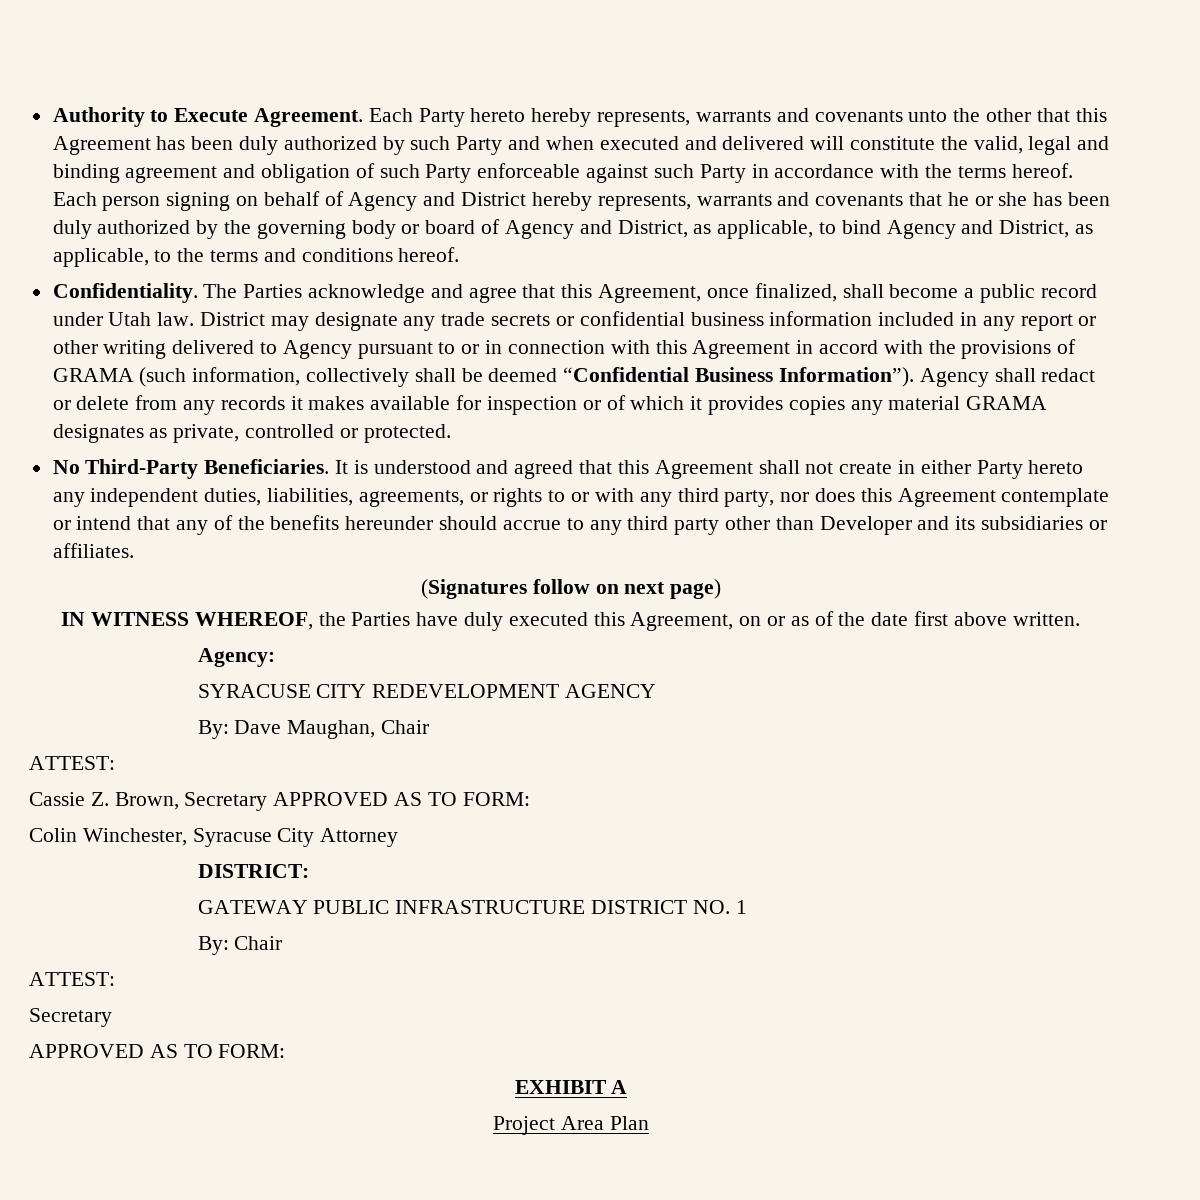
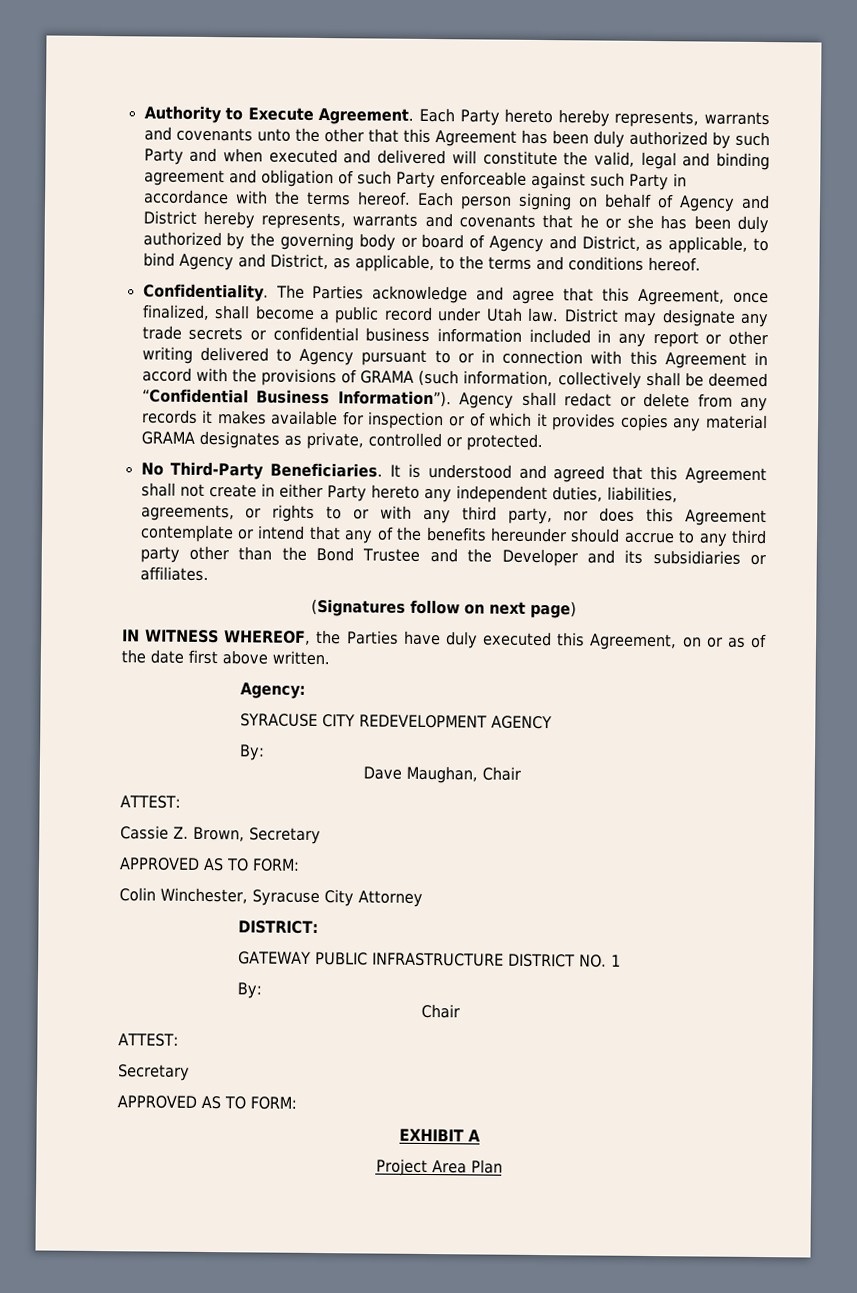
(814, 523) none -> [281,546,493,563] the Bond Trustee and the
(229, 729) none -> (265, 752) //
(268, 801) none -> (321, 836) //
(229, 945) none -> (262, 990) //

